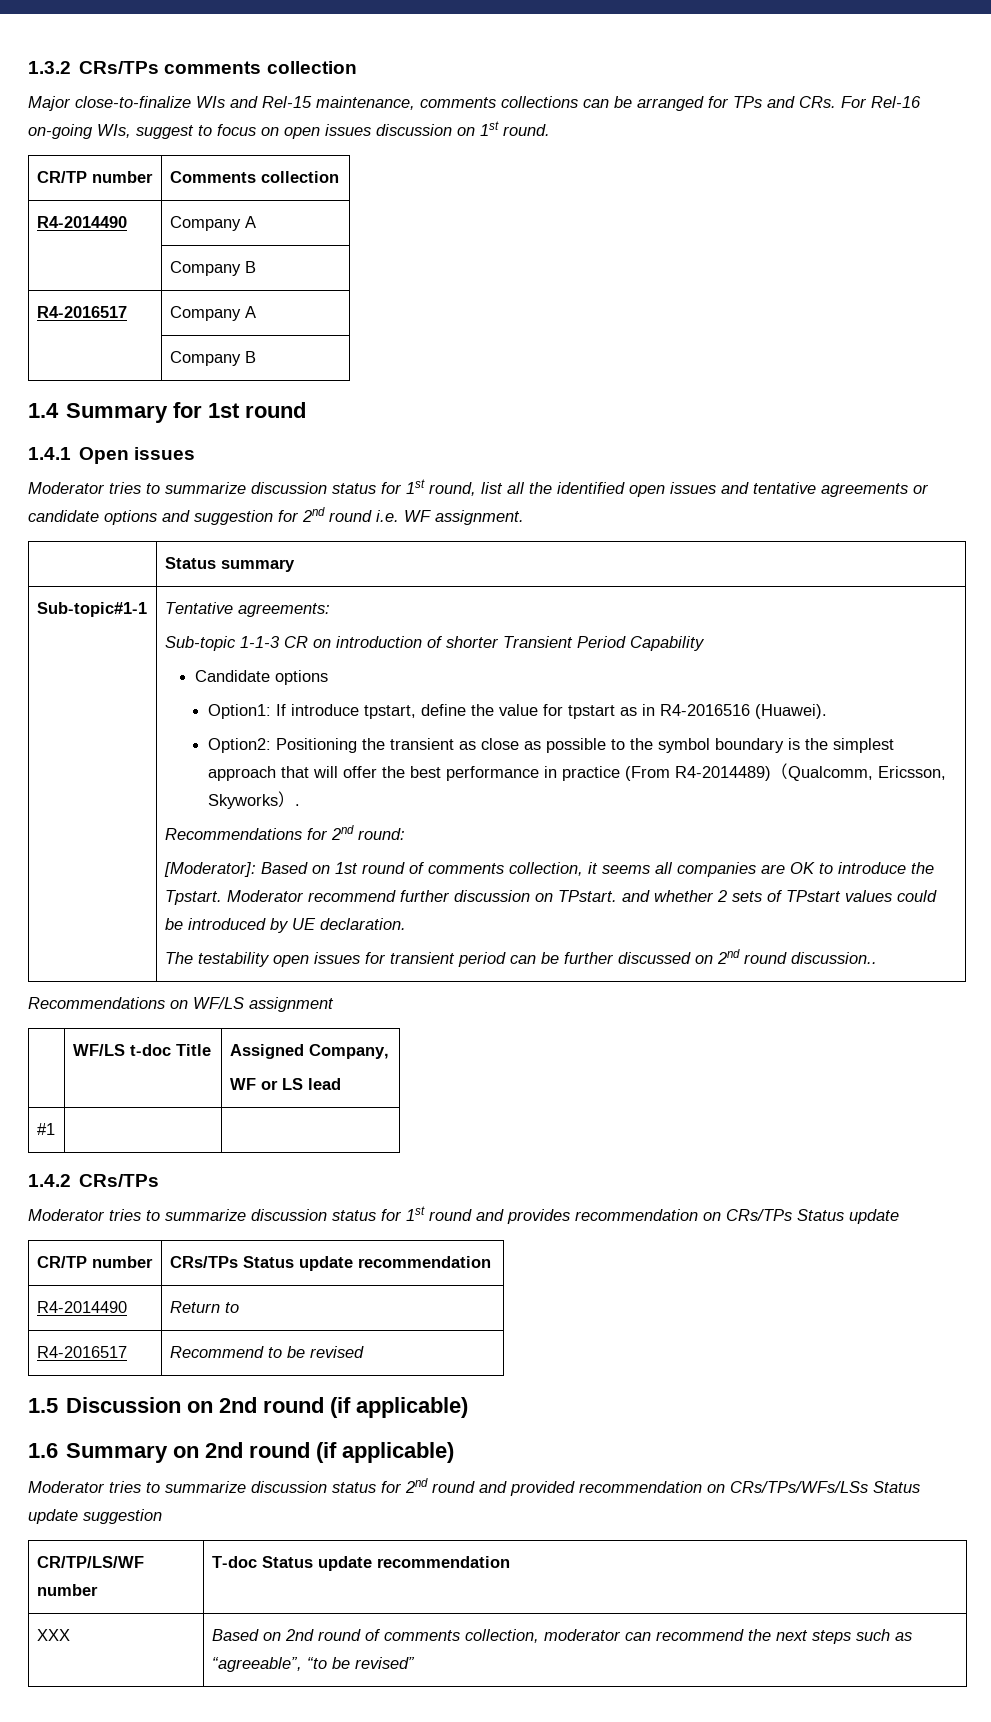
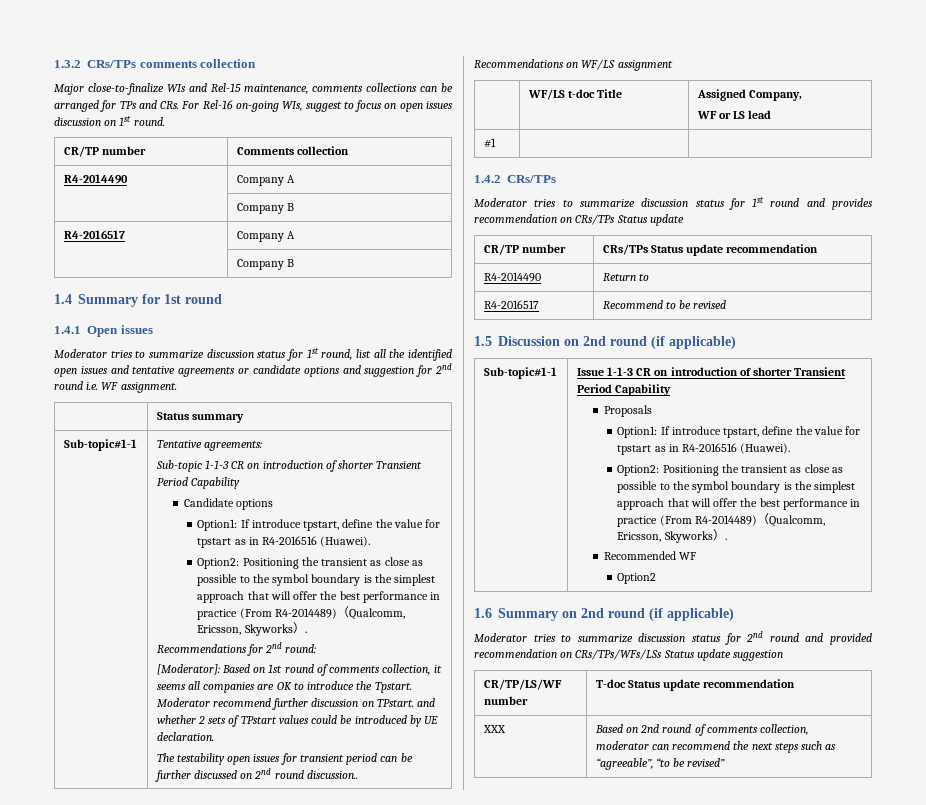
(469, 1407) none -> [483,367,557,379] [576,367,847,376] [576,384,671,396] [603,405,652,417] [617,426,861,438] [617,443,791,455] [617,464,843,476] [617,481,856,493] [617,498,861,510] [617,513,825,527] [617,529,727,543] [603,551,696,560] [617,573,657,584] // Sub-topic#1-1 | Issue 1-1-3 CR on introduction of shorter Transient Period Capability // Proposals // Option1: If introduce tpstart, define the value for tpstart as in R4-2016516 (Huawei). // Option2: Positioning the transient as close as possible to the symbol boundary is the simplest approach that will offer the best performance in practice (From R4-2014489)（Qualcomm, Ericsson, Skyworks）. // Recommended WF // Option2

